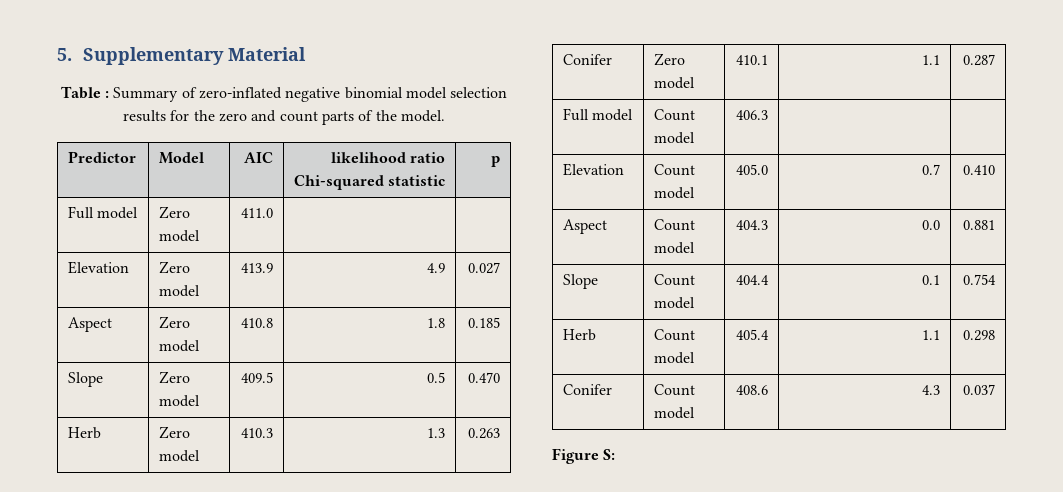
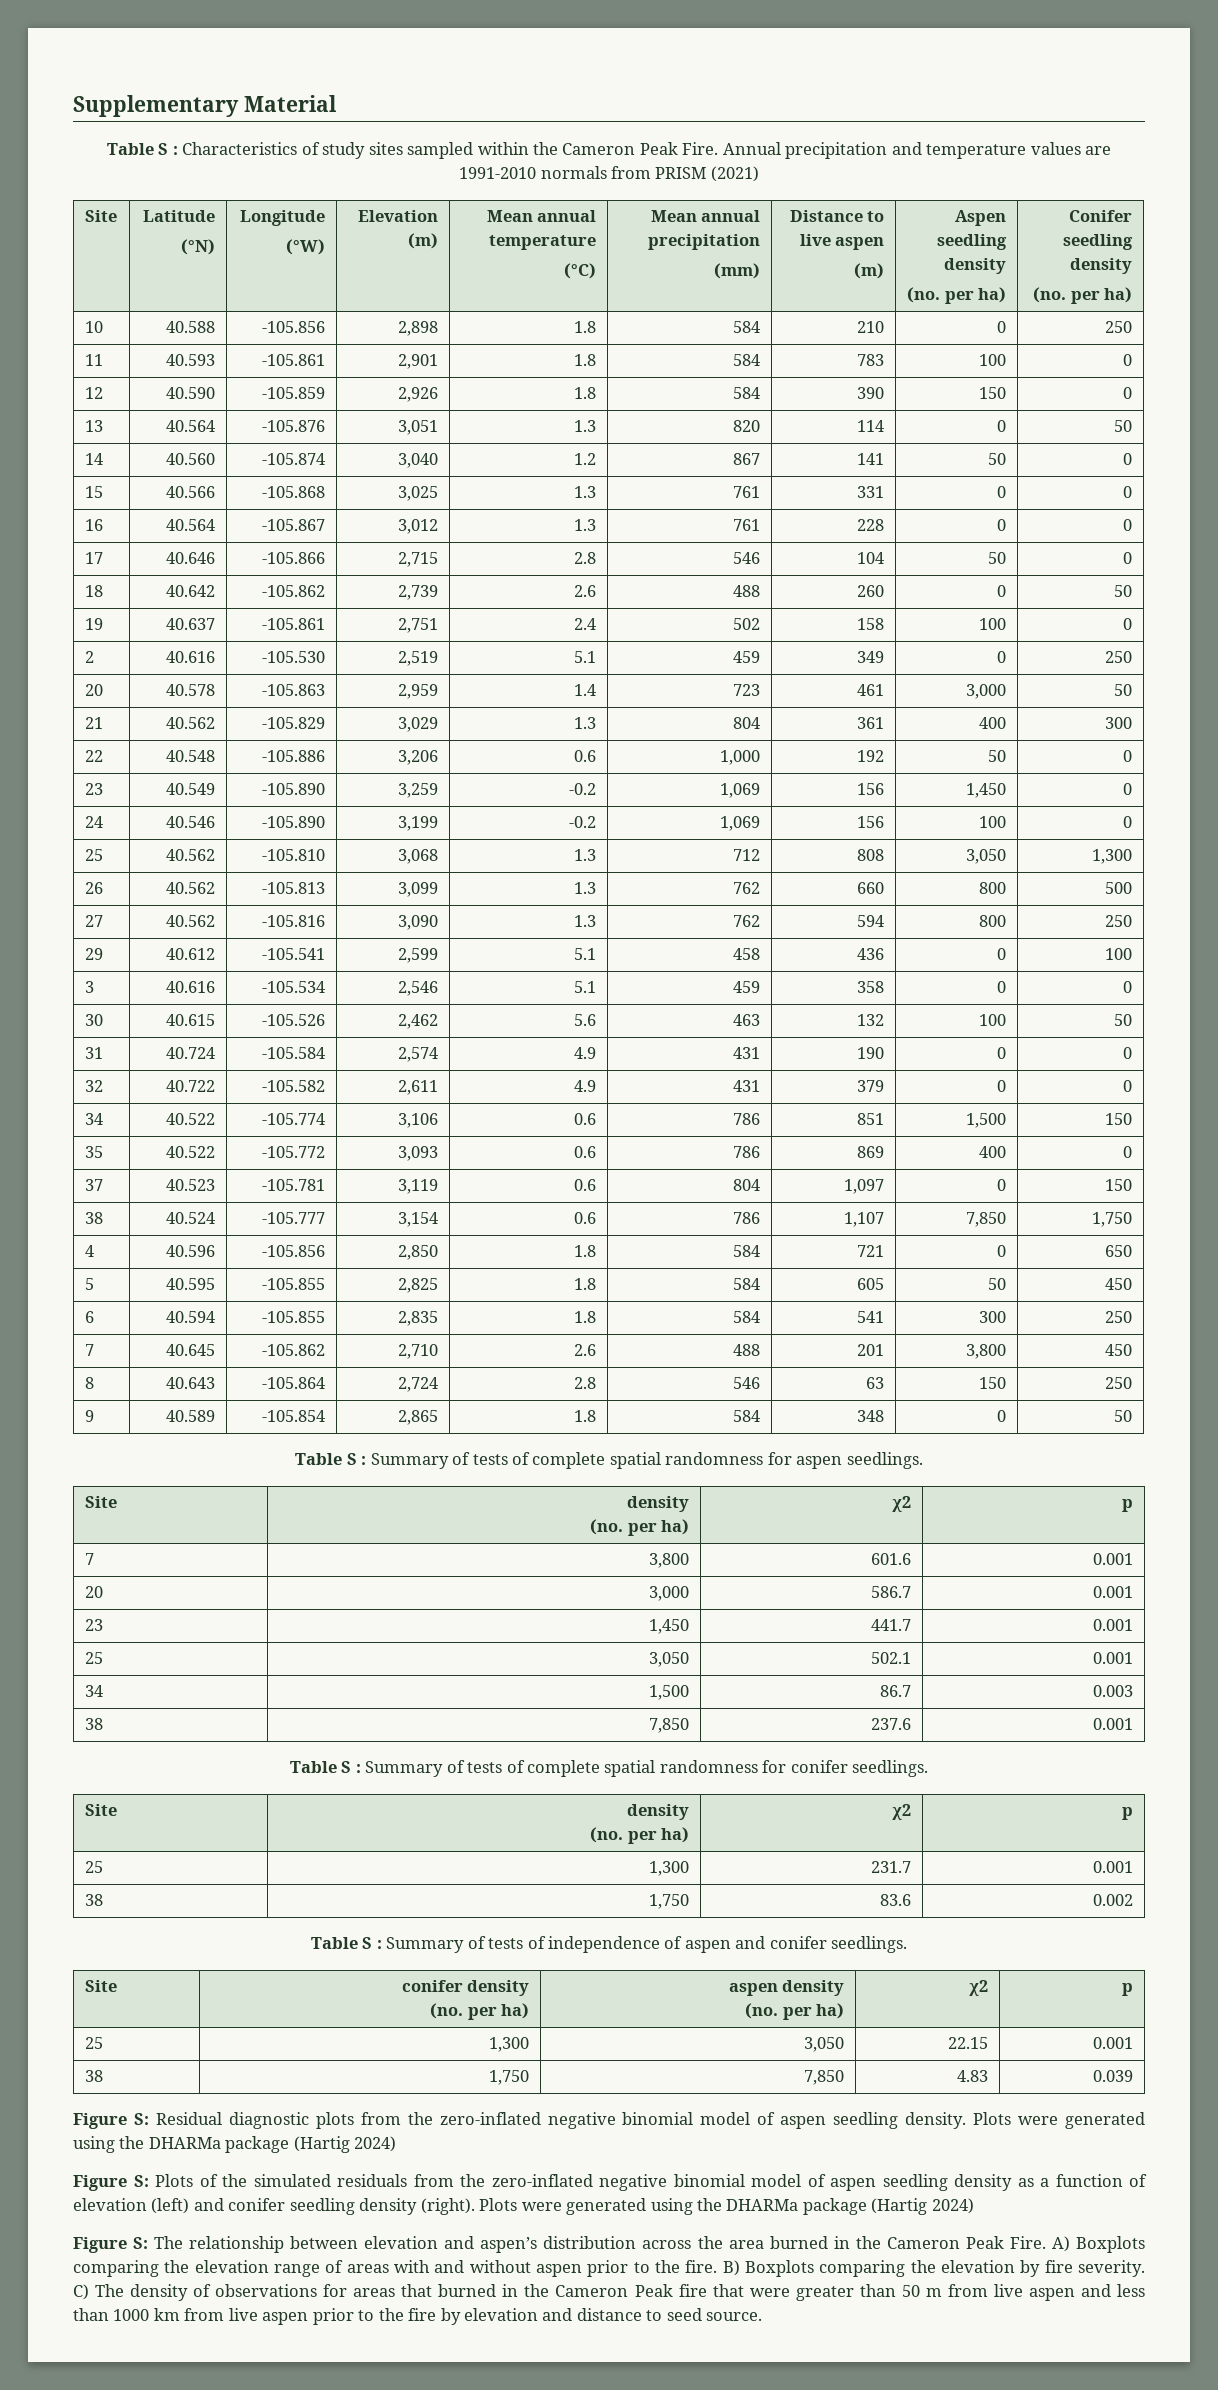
[57,48,72,61] 5. -> (73, 106) none
[105,87,508,102] [123,110,445,125] [67,151,136,163] [158,152,204,164] [244,152,274,163] [331,152,446,163] [294,175,446,190] [491,156,501,167] [67,206,138,219] [158,206,190,219] [158,230,200,242] [241,208,274,218] [67,261,129,274] [158,261,190,274] [158,285,200,297] [241,263,274,273] [427,263,446,273] [468,262,501,274] [67,317,112,332] [158,316,190,329] [158,340,200,352] [241,318,274,328] [427,318,446,328] [468,317,501,328] [67,372,103,387] [158,371,190,384] [158,395,200,407] [241,372,274,383] [427,372,446,383] [468,372,501,383] [67,427,101,439] [158,426,190,439] [158,450,200,462] [241,428,274,438] [427,428,446,438] [468,428,501,439] [562,54,612,65] [653,53,685,66] [653,77,695,89] [736,55,769,65] [922,55,941,65] [963,54,996,66] [562,108,633,121] [653,109,695,121] [653,132,695,144] [736,110,769,120] [562,163,624,176] [653,164,695,176] [653,187,695,199] [736,164,769,175] [922,164,941,175] [963,165,996,175] [562,219,607,234] [653,219,695,231] [653,242,695,254] [736,220,769,230] [922,220,941,230] [963,220,996,230] [562,274,598,289] [653,274,695,286] [653,297,695,309] [736,275,770,285] [922,275,941,285] [963,274,997,285] [562,329,596,341] [653,329,695,341] [653,352,695,364] [736,329,770,340] [922,330,941,340] [963,330,996,341] [562,384,612,395] [653,384,695,396] [653,407,695,419] [736,385,769,395] [922,385,941,395] [963,384,996,395] [552,448,616,464] : Summary of zero-inflated negative binomial model selection results for the zero and count parts of the model. // Predictor | Model | AIC | likelihood ratio Chi-squared statistic | p // Full model | Zero model | 411.0 | | // Elevation | Zero model | 413.9 | 4.9 | 0.027 // Aspect | Zero model | 410.8 | 1.8 | 0.185 // Slope | Zero model | 409.5 | 0.5 | 0.470 // Herb | Zero model | 410.3 | 1.3 | 0.263 // Conifer | Zero model | 410.1 | 1.1 | 0.287 // Full model | Count model | 406.3 | | // Elevation | Count model | 405.0 | 0.7 | 0.410 // Aspect | Count model | 404.3 | 0.0 | 0.881 // Slope | Count model | 404.4 | 0.1 | 0.754 // Herb | Count model | 405.4 | 1.1 | 0.298 // Conifer | Count model | 408.6 | 4.3 | 0.037 // Figure S: -> [158,142,1112,159] [459,166,759,182] [84,210,117,222] [143,210,216,222] [181,239,216,255] [240,210,326,226] [286,239,326,255] [358,210,439,222] [408,233,439,249] [486,210,597,222] [489,235,597,250] [564,263,597,279] [650,210,761,222] [648,234,761,250] [714,263,761,279] [789,210,885,222] [799,234,885,250] [854,263,885,279] [955,210,1007,226] [937,234,1008,250] [944,258,1007,274] [907,287,1007,304] [1069,210,1133,222] [1063,234,1134,250] [1070,258,1133,274] [1033,287,1133,304] [84,321,103,333] [166,321,216,333] [262,321,326,333] [398,321,439,336] [574,321,597,333] [733,321,761,333] [857,321,885,333] [997,321,1007,333] [1105,321,1133,333] [84,354,103,366] [166,354,216,366] [262,354,326,366] [398,354,439,369] [574,354,597,366] [733,354,761,366] [857,354,885,366] [979,354,1007,366] [1123,354,1133,366] [84,387,103,399] [166,387,216,399] [262,387,326,399] [398,387,439,402] [574,387,597,399] [733,387,761,399] [857,387,885,399] [979,387,1007,399] [1123,387,1133,399] [84,420,103,432] [166,420,216,432] [262,420,326,432] [398,420,439,435] [574,420,597,432] [733,420,761,432] [857,420,885,432] [997,420,1007,432] [1114,420,1133,432] [84,453,103,465] [166,453,216,465] [262,453,326,465] [398,453,439,468] [574,453,597,465] [733,453,761,465] [857,453,885,465] [988,453,1007,465] [1123,453,1133,465] [84,486,103,498] [166,486,216,498] [262,486,326,498] [398,486,439,501] [574,486,597,498] [733,486,761,498] [857,486,885,498] [997,486,1007,498] [1123,486,1133,498] [84,519,103,531] [166,519,216,531] [262,519,326,531] [398,519,439,534] [574,519,597,531] [733,519,761,531] [857,519,885,531] [997,519,1007,531] [1123,519,1133,531] [84,552,103,564] [166,552,216,564] [262,552,326,564] [398,552,439,567] [574,552,597,564] [733,552,761,564] [857,552,885,564] [988,552,1007,564] [1123,552,1133,564] [84,585,103,597] [166,585,216,597] [262,585,326,597] [398,585,439,600] [574,585,597,597] [733,585,761,597] [857,585,885,597] [997,585,1007,597] [1114,585,1133,597] [84,618,103,630] [166,618,216,630] [262,618,326,630] [398,618,439,633] [574,618,597,630] [733,618,761,630] [857,618,885,630] [979,618,1007,630] [1123,618,1133,630] [84,651,94,663] [166,651,216,663] [262,651,326,663] [398,651,439,666] [574,651,597,663] [733,651,761,663] [857,651,885,663] [997,651,1007,663] [1105,651,1133,663] [84,684,103,696] [166,684,216,696] [262,684,326,696] [398,684,439,699] [574,684,597,696] [733,684,761,696] [857,684,885,696] [966,684,1007,699] [1114,684,1133,696] [84,717,103,729] [166,717,216,729] [262,717,326,729] [398,717,439,732] [574,717,597,729] [733,717,761,729] [857,717,885,729] [979,717,1007,729] [1105,717,1133,729] [84,750,103,762] [166,750,216,762] [262,750,326,762] [398,750,439,765] [574,750,597,762] [720,750,761,765] [857,750,885,762] [988,750,1007,762] [1123,750,1133,762] [84,783,103,795] [166,783,216,795] [262,783,326,795] [398,783,439,798] [569,783,597,795] [720,783,761,798] [857,783,885,795] [966,783,1007,798] [1123,783,1133,795] [84,816,103,828] [166,816,216,828] [262,816,326,828] [398,816,439,831] [569,816,597,828] [720,816,761,831] [857,816,885,828] [979,816,1007,828] [1123,816,1133,828] [84,849,103,861] [166,849,216,861] [262,849,326,861] [398,849,439,864] [574,849,597,861] [733,849,761,861] [857,849,885,861] [966,849,1007,864] [1092,849,1133,864] [84,882,103,894] [166,882,216,894] [262,882,326,894] [398,882,439,897] [574,882,597,894] [733,882,761,894] [857,882,885,894] [979,882,1007,894] [1105,882,1133,894] [84,915,103,927] [166,915,216,927] [262,915,326,927] [398,915,439,930] [574,915,597,927] [733,915,761,927] [857,915,885,927] [979,915,1007,927] [1105,915,1133,927] [84,948,103,960] [166,948,216,960] [262,948,326,960] [398,948,439,963] [574,948,597,960] [733,948,761,960] [857,948,885,960] [997,948,1007,960] [1105,948,1133,960] [84,981,94,993] [166,981,216,993] [262,981,326,993] [398,981,439,996] [574,981,597,993] [733,981,761,993] [857,981,885,993] [997,981,1007,993] [1123,981,1133,993] [84,1014,103,1026] [166,1014,216,1026] [262,1014,326,1026] [398,1014,439,1029] [574,1014,597,1026] [733,1014,761,1026] [857,1014,885,1026] [979,1014,1007,1026] [1114,1014,1133,1026] [84,1047,103,1059] [166,1047,216,1059] [262,1047,326,1059] [398,1047,439,1062] [574,1047,597,1059] [733,1047,761,1059] [857,1047,885,1059] [997,1047,1007,1059] [1123,1047,1133,1059] [84,1080,103,1092] [166,1080,216,1092] [262,1080,326,1092] [398,1080,439,1095] [574,1080,597,1092] [733,1080,761,1092] [857,1080,885,1092] [997,1080,1007,1092] [1123,1080,1133,1092] [84,1113,103,1125] [166,1113,216,1125] [262,1113,326,1125] [398,1113,439,1128] [574,1113,597,1125] [733,1113,761,1125] [857,1113,885,1125] [966,1113,1007,1128] [1105,1113,1133,1125] [84,1146,103,1158] [166,1146,216,1158] [262,1146,326,1158] [398,1146,439,1161] [574,1146,597,1158] [733,1146,761,1158] [857,1146,885,1158] [979,1146,1007,1158] [1123,1146,1133,1158] [84,1179,103,1191] [166,1179,216,1191] [262,1179,326,1191] [398,1179,439,1194] [574,1179,597,1191] [733,1179,761,1191] [844,1179,885,1194] [997,1179,1007,1191] [1105,1179,1133,1191] [84,1212,103,1224] [166,1212,216,1224] [262,1212,326,1224] [398,1212,439,1227] [574,1212,597,1224] [733,1212,761,1224] [844,1212,885,1227] [966,1212,1007,1227] [1092,1212,1133,1227] [84,1245,94,1257] [166,1245,216,1257] [262,1245,326,1257] [398,1245,439,1260] [574,1245,597,1257] [733,1245,761,1257] [857,1245,885,1257] [997,1245,1007,1257] [1105,1245,1133,1257] [84,1278,94,1290] [166,1278,216,1290] [262,1278,326,1290] [398,1278,439,1293] [574,1278,597,1290] [733,1278,761,1290] [857,1278,885,1290] [988,1278,1007,1290] [1105,1278,1133,1290] [84,1311,94,1323] [166,1311,216,1323] [262,1311,326,1323] [398,1311,439,1326] [574,1311,597,1323] [733,1311,761,1323] [857,1311,885,1323] [979,1311,1007,1323] [1105,1311,1133,1323] [84,1344,94,1356] [166,1344,216,1356] [262,1344,326,1356] [398,1344,439,1359] [574,1344,597,1356] [733,1344,761,1356] [857,1344,885,1356] [966,1344,1007,1359] [1105,1344,1133,1356] [84,1377,94,1389] [166,1377,216,1389] [262,1377,326,1389] [398,1377,439,1392] [574,1377,597,1389] [733,1377,761,1389] [866,1377,885,1389] [979,1377,1007,1389] [1105,1377,1133,1389] [84,1410,94,1422] [166,1410,216,1422] [262,1410,326,1422] [398,1410,439,1425] [574,1410,597,1422] [733,1410,761,1422] [857,1410,885,1422] [997,1410,1007,1422] [1114,1410,1133,1422] [295,1452,923,1469] [84,1496,117,1508] [627,1496,690,1512] [590,1519,690,1536] [892,1496,912,1512] [1122,1499,1134,1512] [84,1553,94,1565] [649,1553,690,1568] [871,1553,912,1565] [1093,1553,1134,1565] [84,1586,103,1598] [649,1586,690,1601] [871,1586,912,1598] [1093,1586,1134,1598] [84,1619,103,1631] [649,1619,690,1634] [871,1619,912,1631] [1093,1619,1134,1631] [84,1652,103,1664] [649,1652,690,1667] [871,1652,912,1664] [1093,1652,1134,1664] [84,1685,103,1697] [649,1685,690,1700] [880,1685,912,1697] [1093,1685,1134,1697] [84,1718,103,1730] [649,1718,690,1733] [871,1718,912,1730] [1093,1718,1134,1730] [289,1760,929,1777] [84,1804,117,1816] [627,1804,690,1820] [590,1827,690,1844] [892,1804,912,1820] [1122,1807,1134,1820] [84,1861,103,1873] [649,1861,690,1876] [871,1861,912,1873] [1093,1861,1134,1873] [84,1894,103,1906] [649,1894,690,1909] [880,1894,912,1906] [1093,1894,1134,1906] [310,1936,908,1953] [84,1980,117,1992] [401,1980,530,1996] [430,2003,530,2020] [728,1980,845,1996] [745,2003,845,2020] [969,1980,989,1996] [1122,1983,1134,1996] [84,2037,103,2049] [489,2037,530,2052] [804,2037,845,2052] [948,2037,989,2049] [1093,2037,1134,2049] [84,2070,103,2082] [489,2070,530,2085] [804,2070,845,2085] [957,2070,989,2082] [1093,2070,1134,2082] [73,2112,1146,2129] [73,2136,397,2153] [73,2174,1147,2191] [73,2198,974,2215] [73,2236,1146,2253] [73,2260,1146,2277] [73,2284,1145,2301] [73,2308,763,2325] S : Characteristics of study sites sampled within the Cameron Peak Fire. Annual precipitation and temperature values are 1991-2010 normals from PRISM (2021) // Site | Latitude // (°N) | Longitude // (°W) | Elevation (m) | Mean annual temperature // (°C) | Mean annual precipitation // (mm) | Distance to live aspen // (m) | Aspen seedling density // (no. per ha) | Conifer seedling density // (no. per ha) // 10 | 40.588 | -105.856 | 2,898 | 1.8 | 584 | 210 | 0 | 250 // 11 | 40.593 | -105.861 | 2,901 | 1.8 | 584 | 783 | 100 | 0 // 12 | 40.590 | -105.859 | 2,926 | 1.8 | 584 | 390 | 150 | 0 // 13 | 40.564 | -105.876 | 3,051 | 1.3 | 820 | 114 | 0 | 50 // 14 | 40.560 | -105.874 | 3,040 | 1.2 | 867 | 141 | 50 | 0 // 15 | 40.566 | -105.868 | 3,025 | 1.3 | 761 | 331 | 0 | 0 // 16 | 40.564 | -105.867 | 3,012 | 1.3 | 761 | 228 | 0 | 0 // 17 | 40.646 | -105.866 | 2,715 | 2.8 | 546 | 104 | 50 | 0 // 18 | 40.642 | -105.862 | 2,739 | 2.6 | 488 | 260 | 0 | 50 // 19 | 40.637 | -105.861 | 2,751 | 2.4 | 502 | 158 | 100 | 0 // 2 | 40.616 | -105.530 | 2,519 | 5.1 | 459 | 349 | 0 | 250 // 20 | 40.578 | -105.863 | 2,959 | 1.4 | 723 | 461 | 3,000 | 50 // 21 | 40.562 | -105.829 | 3,029 | 1.3 | 804 | 361 | 400 | 300 // 22 | 40.548 | -105.886 | 3,206 | 0.6 | 1,000 | 192 | 50 | 0 // 23 | 40.549 | -105.890 | 3,259 | -0.2 | 1,069 | 156 | 1,450 | 0 // 24 | 40.546 | -105.890 | 3,199 | -0.2 | 1,069 | 156 | 100 | 0 // 25 | 40.562 | -105.810 | 3,068 | 1.3 | 712 | 808 | 3,050 | 1,300 // 26 | 40.562 | -105.813 | 3,099 | 1.3 | 762 | 660 | 800 | 500 // 27 | 40.562 | -105.816 | 3,090 | 1.3 | 762 | 594 | 800 | 250 // 29 | 40.612 | -105.541 | 2,599 | 5.1 | 458 | 436 | 0 | 100 // 3 | 40.616 | -105.534 | 2,546 | 5.1 | 459 | 358 | 0 | 0 // 30 | 40.615 | -105.526 | 2,462 | 5.6 | 463 | 132 | 100 | 50 // 31 | 40.724 | -105.584 | 2,574 | 4.9 | 431 | 190 | 0 | 0 // 32 | 40.722 | -105.582 | 2,611 | 4.9 | 431 | 379 | 0 | 0 // 34 | 40.522 | -105.774 | 3,106 | 0.6 | 786 | 851 | 1,500 | 150 // 35 | 40.522 | -105.772 | 3,093 | 0.6 | 786 | 869 | 400 | 0 // 37 | 40.523 | -105.781 | 3,119 | 0.6 | 804 | 1,097 | 0 | 150 // 38 | 40.524 | -105.777 | 3,154 | 0.6 | 786 | 1,107 | 7,850 | 1,750 // 4 | 40.596 | -105.856 | 2,850 | 1.8 | 584 | 721 | 0 | 650 // 5 | 40.595 | -105.855 | 2,825 | 1.8 | 584 | 605 | 50 | 450 // 6 | 40.594 | -105.855 | 2,835 | 1.8 | 584 | 541 | 300 | 250 // 7 | 40.645 | -105.862 | 2,710 | 2.6 | 488 | 201 | 3,800 | 450 // 8 | 40.643 | -105.864 | 2,724 | 2.8 | 546 | 63 | 150 | 250 // 9 | 40.589 | -105.854 | 2,865 | 1.8 | 584 | 348 | 0 | 50 // Table S : Summary of tests of complete spatial randomness for aspen seedlings. // Site | density // (no. per ha) | χ2 | p // 7 | 3,800 | 601.6 | 0.001 // 20 | 3,000 | 586.7 | 0.001 // 23 | 1,450 | 441.7 | 0.001 // 25 | 3,050 | 502.1 | 0.001 // 34 | 1,500 | 86.7 | 0.003 // 38 | 7,850 | 237.6 | 0.001 // Table S : Summary of tests of complete spatial randomness for conifer seedlings. // Site | density // (no. per ha) | χ2 | p // 25 | 1,300 | 231.7 | 0.001 // 38 | 1,750 | 83.6 | 0.002 // Table S : Summary of tests of independence of aspen and conifer seedlings. // Site | conifer density // (no. per ha) | aspen density // (no. per ha) | χ2 | p // 25 | 1,300 | 3,050 | 22.15 | 0.001 // 38 | 1,750 | 7,850 | 4.83 | 0.039 // Figure S: Residual diagnostic plots from the zero-inflated negative binomial model of aspen seedling density. Plots were generated using the DHARMa package (Hartig 2024) // Figure S: Plots of the simulated residuals from the zero-inflated negative binomial model of aspen seedling density as a function of elevation (left) and conifer seedling density (right). Plots were generated using the DHARMa package (Hartig 2024) // Figure S: The relationship between elevation and aspen’s distribution across the area burned in the Cameron Peak Fire. A) Boxplots comparing the elevation range of areas with and without aspen prior to the fire. B) Boxplots comparing the elevation by fire severity. C) The density of observations for areas that burned in the Cameron Peak fire that were greater than 50 m from live aspen and less than 1000 km from live aspen prior to the fire by elevation and distance to seed source.

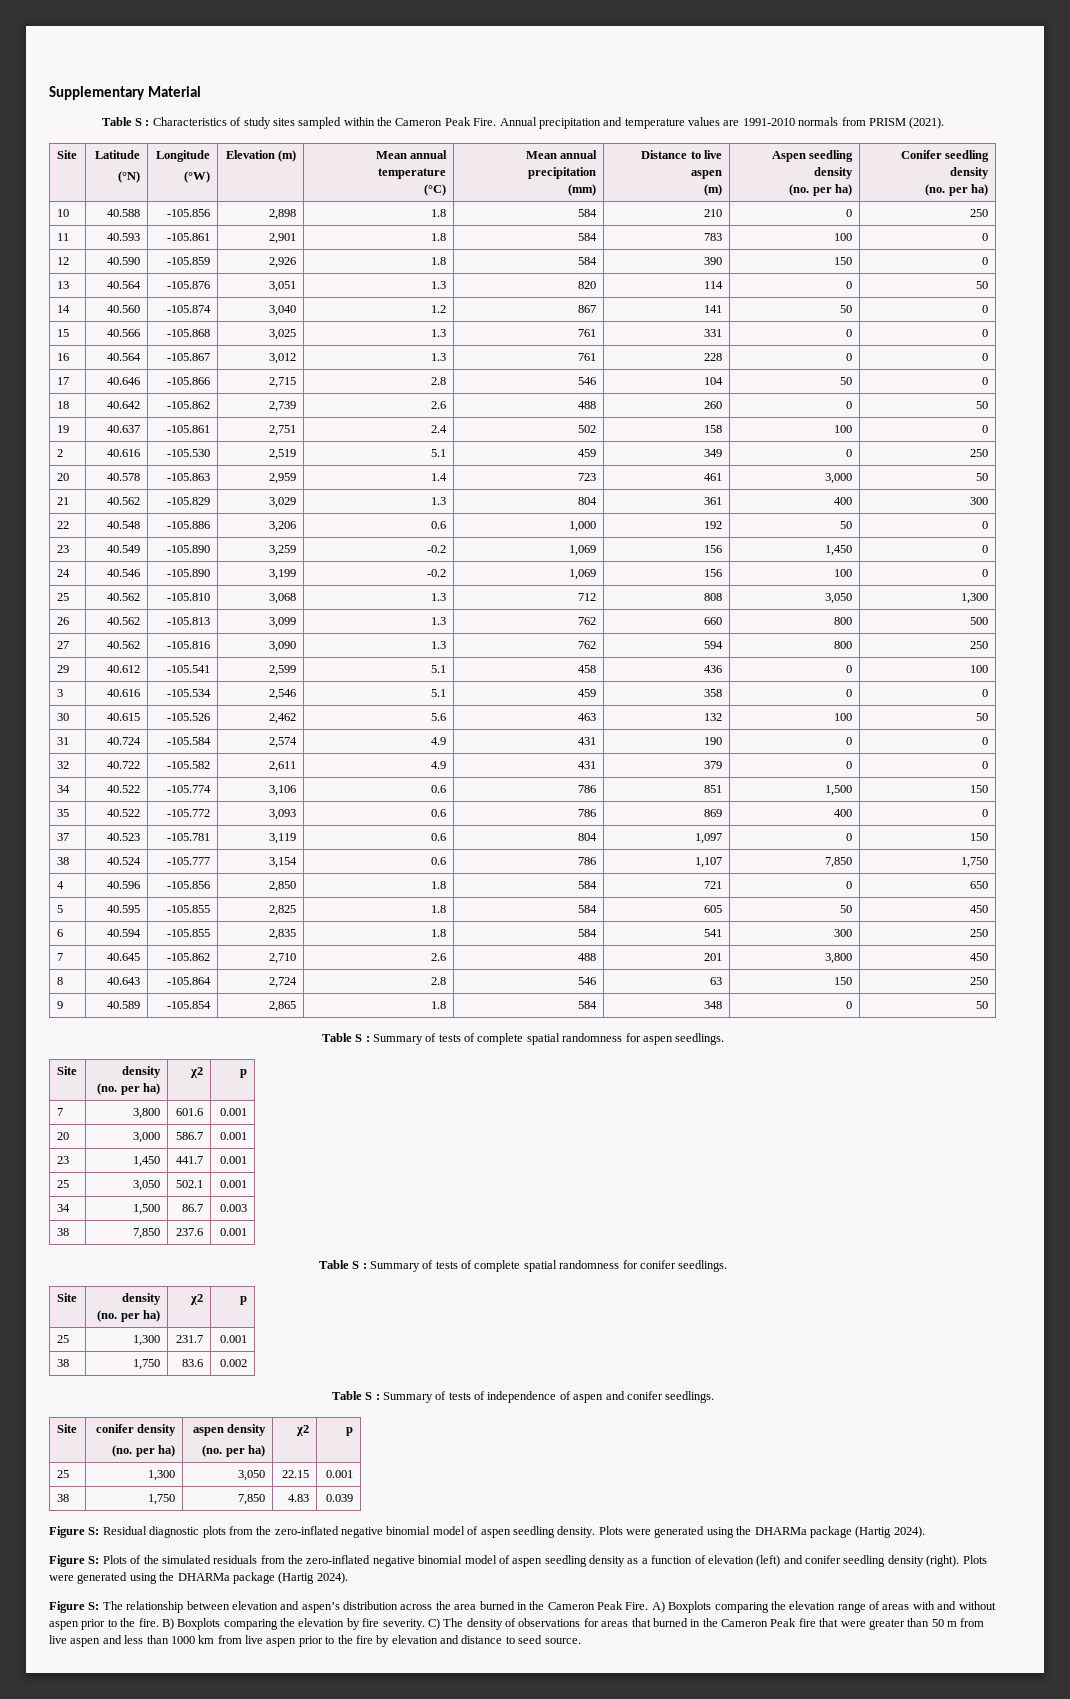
[710,166,759,182] (2021) -> [909,117,945,129] (2021).
[354,2136,397,2152] 2024) -> [893,1526,925,1538] 2024).
[931,2198,974,2214] 2024) -> [316,1572,348,1584] 2024).

